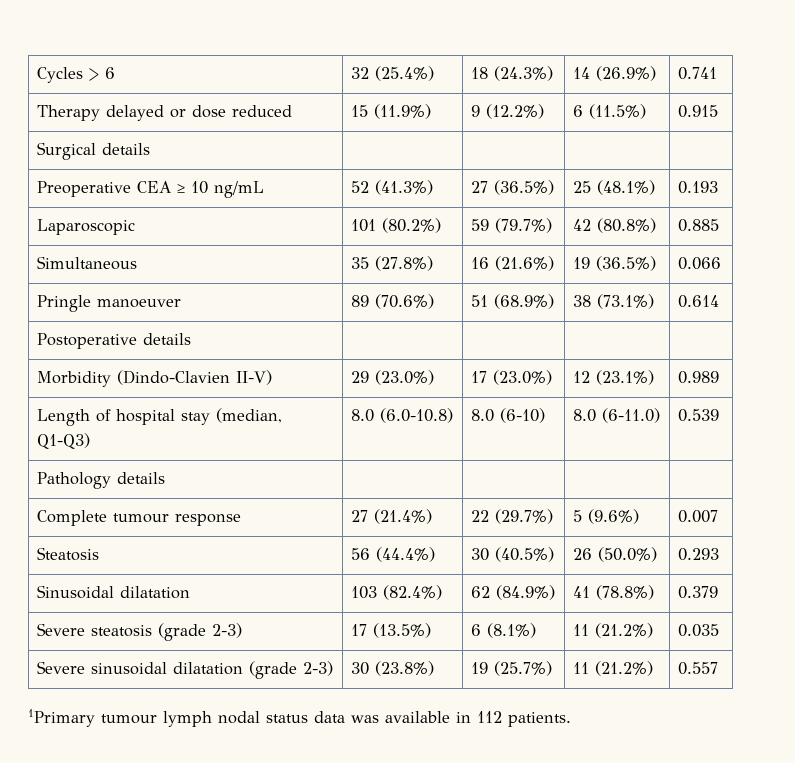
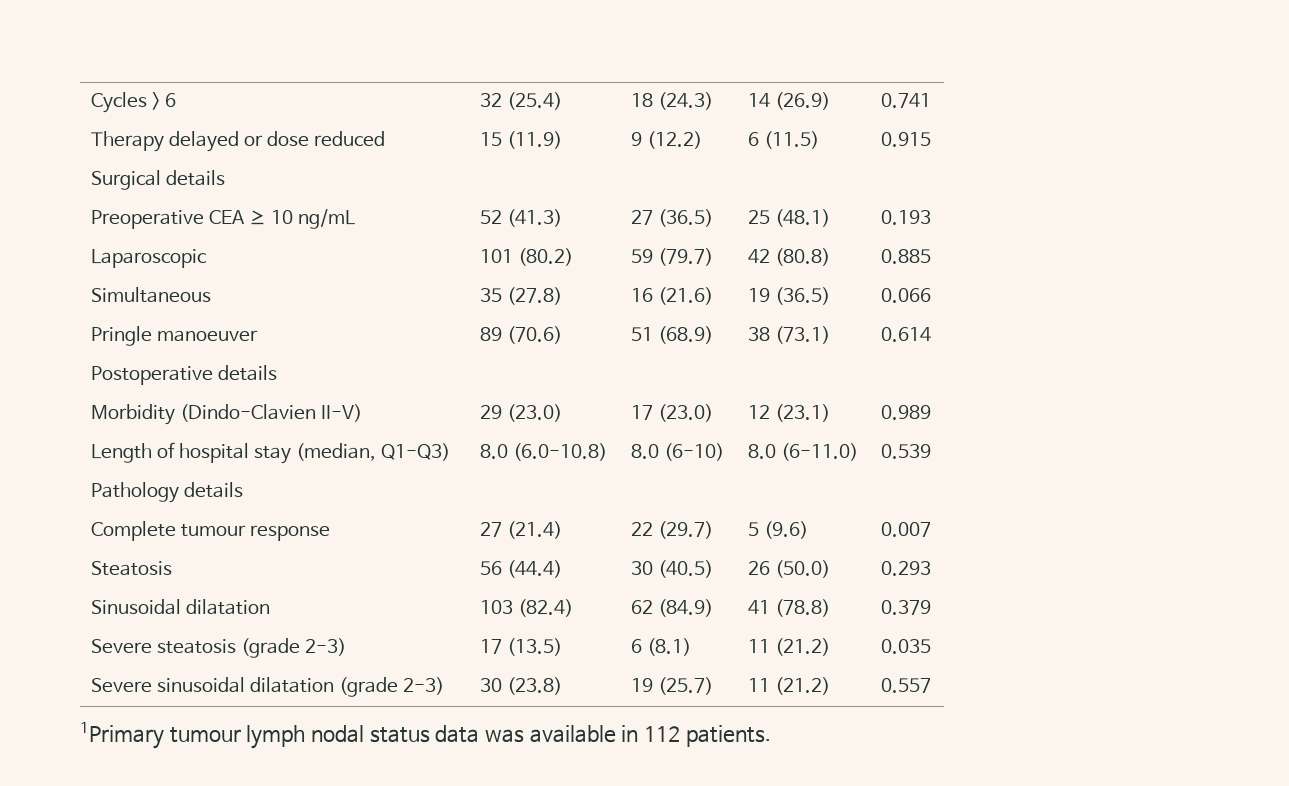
[375,66,435,81] (25.4%) -> [506,92,562,110] (25.4)
[494,66,554,81] (24.3%) -> [657,92,713,110] (24.3)
[596,66,657,81] (26.9%) -> [774,92,830,110] (26.9)
[374,104,432,119] (11.9%) -> [506,131,562,149] (11.9)
[486,104,545,119] [573,104,647,119] (12.2%) | 6 (11.5%) -> [646,131,702,149] [747,131,819,149] (12.2) | 6 (11.5)
[375,180,434,195] [471,180,555,195] (41.3%) | 27 (36.5%) -> [506,209,562,227] [630,209,713,227] (41.3) | 27 (36.5)
[597,180,656,195] (48.1%) -> [774,209,830,227] (48.1)
[382,218,442,233] (80.2%) -> [517,248,573,266] (80.2)
[495,218,553,233] (79.7%) -> [657,248,713,266] (79.7)
[597,218,657,233] (80.8%) -> [774,248,830,266] (80.8)
[375,256,434,271] (27.8%) -> [506,287,562,305] (27.8)
[495,256,555,271] [573,256,657,271] (21.6%) | 19 (36.5%) -> [657,287,713,305] [747,287,830,305] (21.6) | 19 (36.5)
[375,294,435,309] (70.6%) -> [506,326,562,344] (70.6)
[494,294,555,309] (68.9%) -> [657,326,713,344] (68.9)
[597,294,655,309] (73.1%) -> [774,326,830,344] (73.1)
[375,370,435,385] [471,370,553,385] (23.0%) | 17 (23.0%) -> [506,404,562,422] [630,404,713,422] (23.0) | 17 (23.0)
[596,370,655,385] (23.1%) -> [774,404,830,422] (23.1)
[374,509,433,524] (21.4%) -> [506,521,562,539] (21.4)
[495,509,554,524] (29.7%) -> [657,521,713,539] (29.7)
[588,509,640,524] (9.6%) -> [763,521,808,539] (9.6)
[376,547,436,562] [471,547,555,562] (44.4%) | 30 (40.5%) -> [506,560,562,578] [630,560,713,578] (44.4) | 30 (40.5)
[598,547,658,562] (50.0%) -> [774,560,830,578] (50.0)
[383,585,443,600] (82.4%) -> [517,599,573,617] (82.4)
[496,585,556,600] (84.9%) -> [657,599,713,617] (84.9)
[596,585,655,600] (78.8%) -> [774,599,830,617] (78.8)
[373,623,432,638] [471,623,537,638] [573,623,654,638] (13.5%) | 6 (8.1%) | 11 (21.2%) -> [506,638,562,656] [630,638,691,656] [747,638,830,656] (13.5) | 6 (8.1) | 11 (21.2)
[375,661,435,676] [471,661,553,676] [573,661,654,676] (23.8%) | 19 (25.7%) | 11 (21.2%) -> [506,677,562,695] [630,677,713,695] [747,677,830,695] (23.8) | 19 (25.7) | 11 (21.2)

